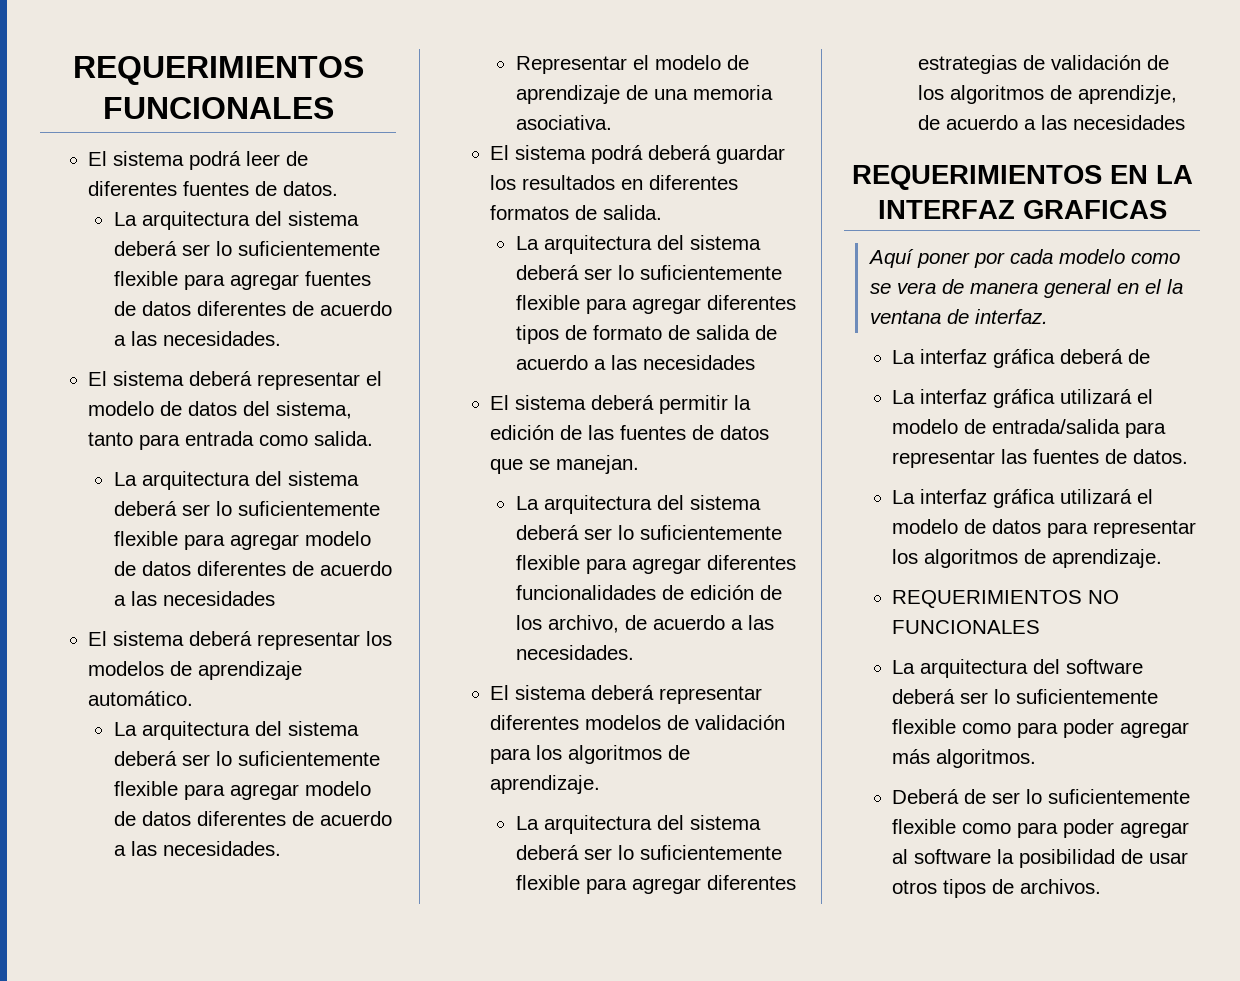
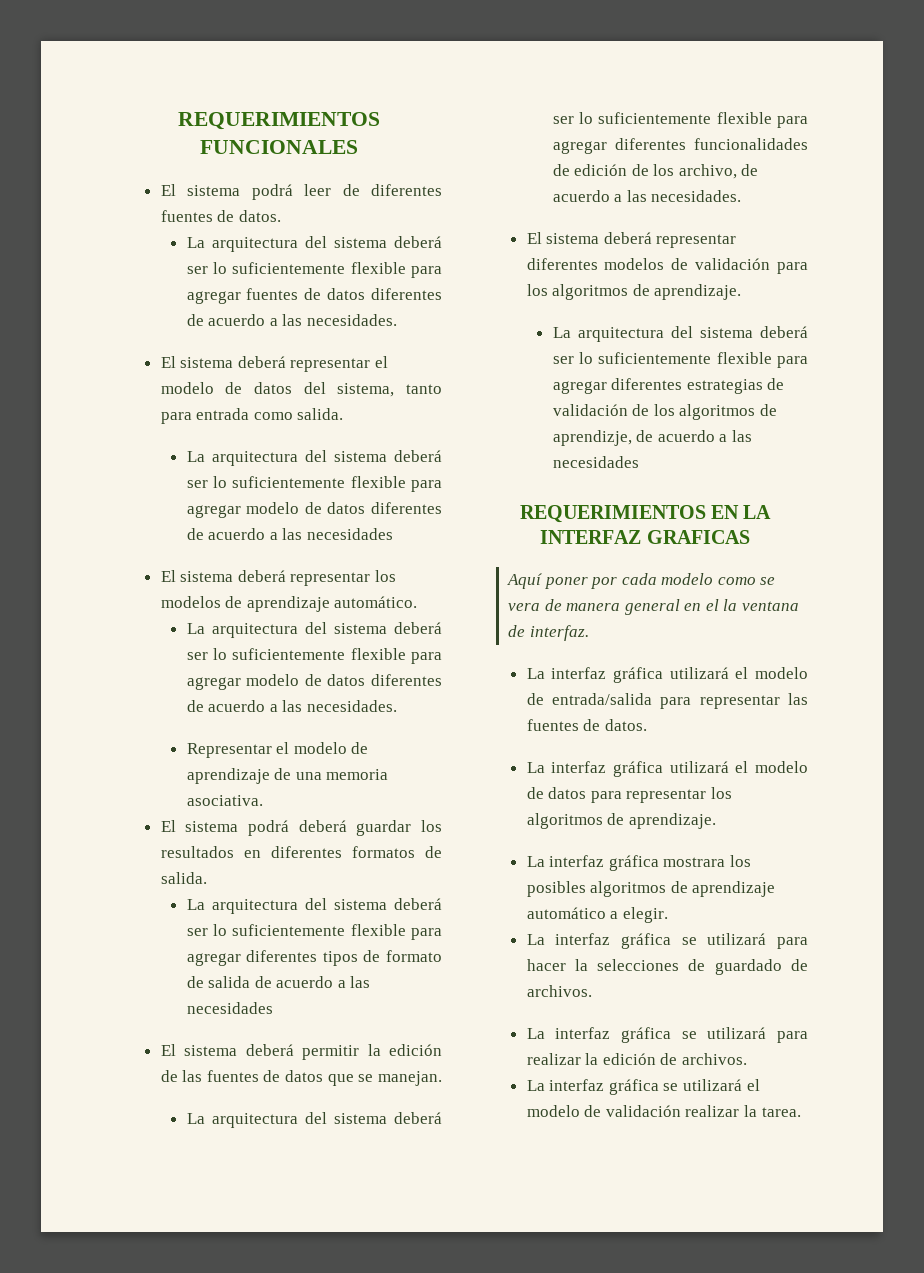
[892,349,1151,368] // La interfaz gráfica deberá de -> (589, 633) none
[892,590,1120,608] [892,620,1041,634] [892,659,1144,678] [892,689,1159,704] [892,719,1190,738] [892,749,1037,768] [892,789,1191,804] [892,819,1190,838] [892,849,1189,868] [892,879,1102,898] REQUERIMIENTOS NO FUNCIONALES // La arquitectura del software deberá ser lo suficientemente flexible como para poder agregar más algoritmos. // Deberá de ser lo suficientemente flexible como para poder agregar al software la posibilidad de usar otros tipos de archivos. -> [526,855,751,871] [526,881,776,897] [526,907,668,923] [526,933,808,949] [526,959,808,975] [526,985,592,997] [526,1027,808,1043] [526,1053,747,1065] [526,1079,760,1095] [526,1105,801,1117] La interfaz gráfica mostrara los posibles algoritmos de aprendizaje automático a elegir. // La interfaz gráfica se utilizará para hacer la selecciones de guardado de archivos. // La interfaz gráfica se utilizará para realizar la edición de archivos. // La interfaz gráfica se utilizará el modelo de validación realizar la tarea.

